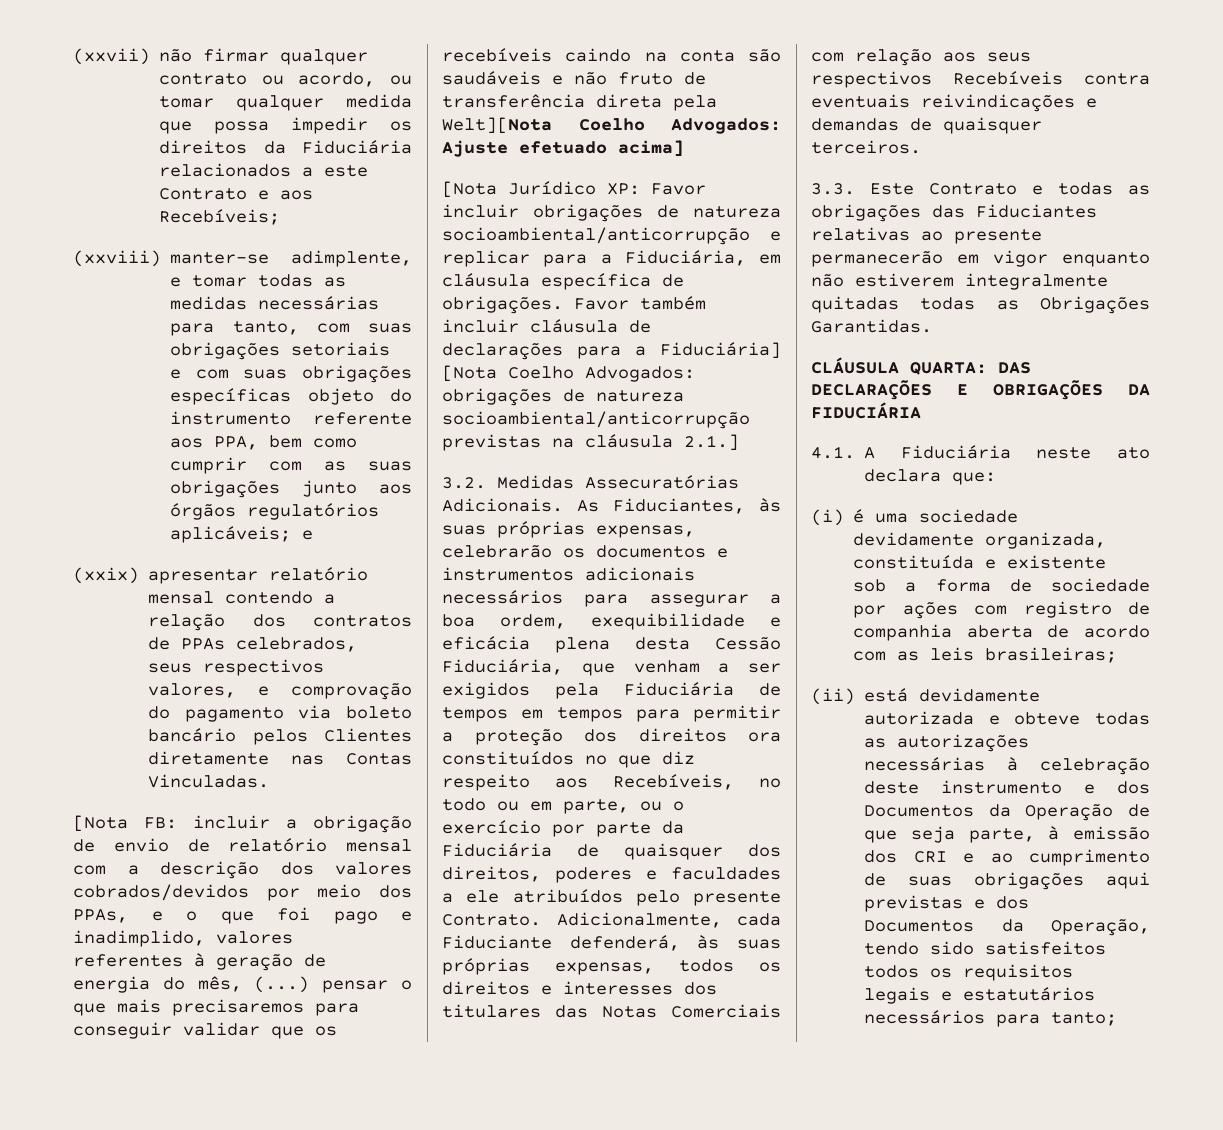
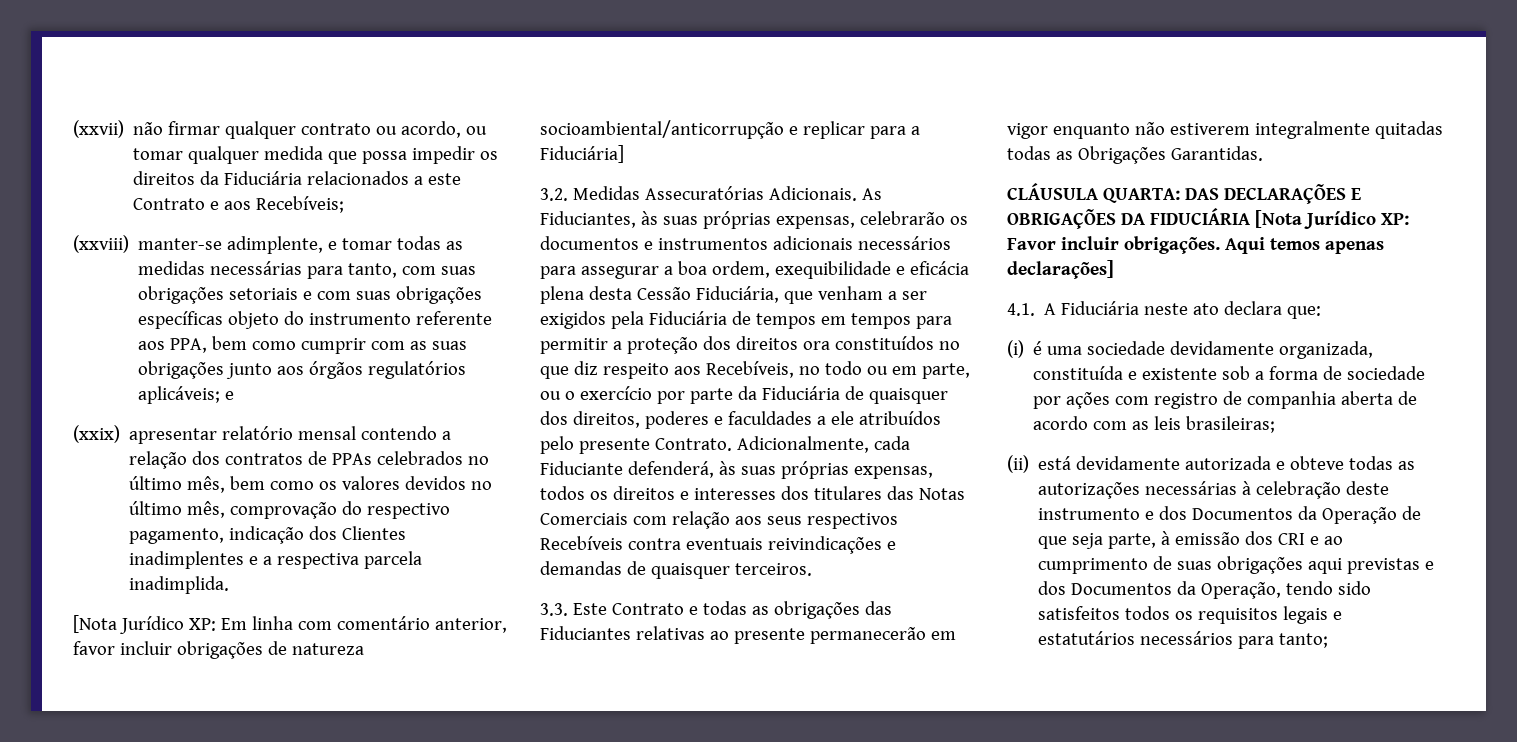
[236,637,358,652] [148,659,325,676] [148,682,412,700] [148,705,412,722] [148,728,412,745] [148,751,412,765] [148,774,270,788] [73,815,412,833] [73,838,412,852] [73,861,412,879] [73,884,412,901] [73,907,412,924] [73,930,293,947] [73,953,326,971] [73,976,413,993] [73,999,359,1016] [73,1022,337,1039] [442,48,781,62] [442,71,706,85] [442,94,717,111] [442,117,781,134] [442,140,684,157] [442,181,706,198] celebrados, seus respectivos valores, e comprovação do pagamento via boleto bancário pelos Clientes diretamente nas Contas Vinculadas. // [Nota FB: incluir a obrigação de envio de relatório mensal com a descrição dos valores cobrados/devidos por meio dos PPAs, e o que foi pago e inadimplido, valores referentes à geração de energia do mês, (...) pensar o que mais precisaremos para conseguir validar que os recebíveis caindo na conta são saudáveis e não fruto de transferência direta pela Welt][Nota Coelho Advogados: Ajuste efetuado acima] // [Nota Jurídico XP: Favor -> [377,451,490,465] [129,476,493,493] [129,501,451,519] [129,526,407,544] [129,551,423,569] [129,576,230,594] [73,615,507,634] [73,641,115,655] celebrados no último mês, bem como os valores devidos no último mês, comprovação do respectivo pagamento, indicação dos Clientes inadimplentes e a respectiva parcela inadimplida. // [Nota Jurídico XP: Em linha com comentário anterior, favor
[624,250,781,266] [442,273,684,290] [442,296,706,314] [442,319,651,333] [442,342,781,360] [442,365,695,382] [442,388,684,406] [442,411,750,429] [442,434,739,451] Fiduciária, em cláusula específica de obrigações. Favor também incluir cláusula de declarações para a Fiduciária] [Nota Coelho Advogados: obrigações de natureza socioambiental/anticorrupção previstas na cláusula 2.1.] -> [540,145,624,163] Fiduciária]
(921, 410) none -> [1254,210,1409,229] [1007,236,1384,254] [1007,260,1114,279] [Nota Jurídico XP: Favor incluir obrigações. Aqui temos apenas declarações]

